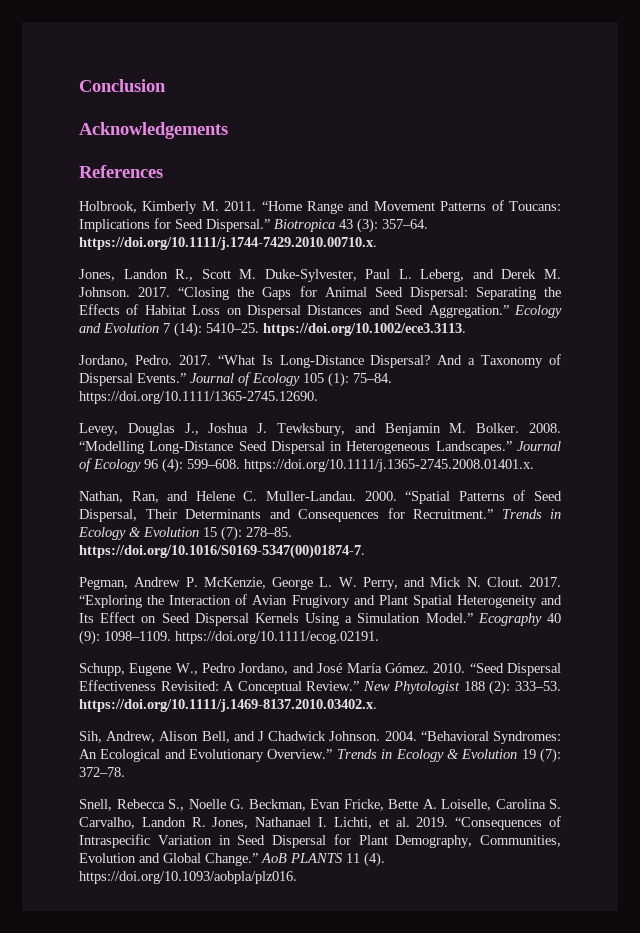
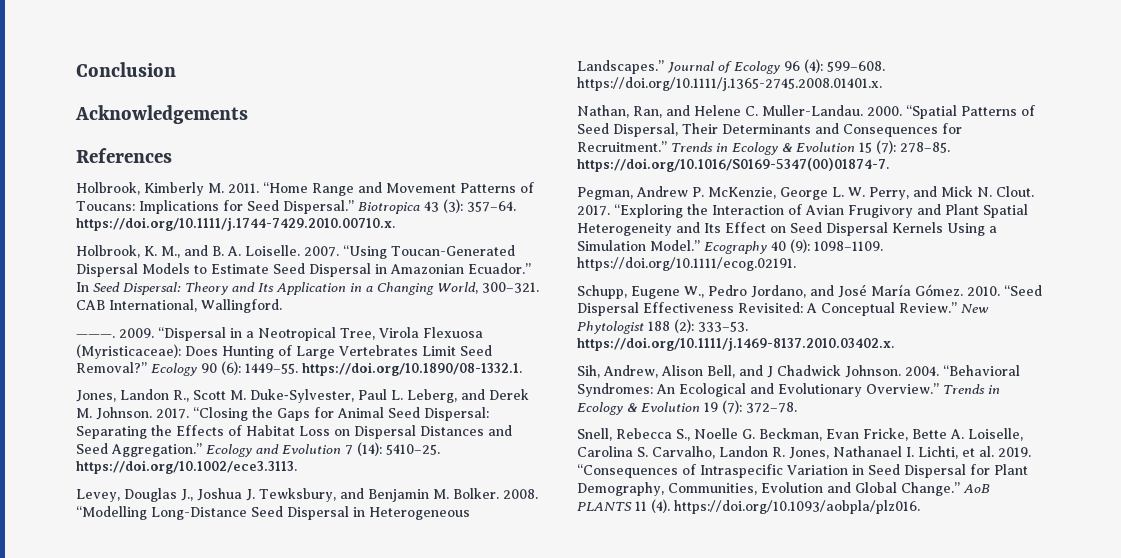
(377, 243) none -> [76,245,515,259] [76,263,531,277] [76,282,539,295] [76,299,282,313] [76,327,483,341] [76,344,492,359] [76,361,522,376] // Holbrook, K. M., and B. A. Loiselle. 2007. “Using Toucan-Generated Dispersal Models to Estimate Seed Dispersal in Amazonian Ecuador.” In Seed Dispersal: Theory and Its Application in a Changing World, 300–321. CAB International, Wallingford. // ———. 2009. “Dispersal in a Neotropical Tree, Virola Flexuosa (Myristicaceae): Does Hunting of Large Vertebrates Limit Seed Removal?” Ecology 90 (6): 1449–55. https://doi.org/10.1890/08-1332.1.
[79,354,561,368] [79,372,392,387] [79,391,318,404] // Jordano, Pedro. 2017. “What Is Long-Distance Dispersal? And a Taxonomy of Dispersal Events.” Journal of Ecology 105 (1): 75–84. https://doi.org/10.1111/1365-2745.12690. -> (297, 467) none

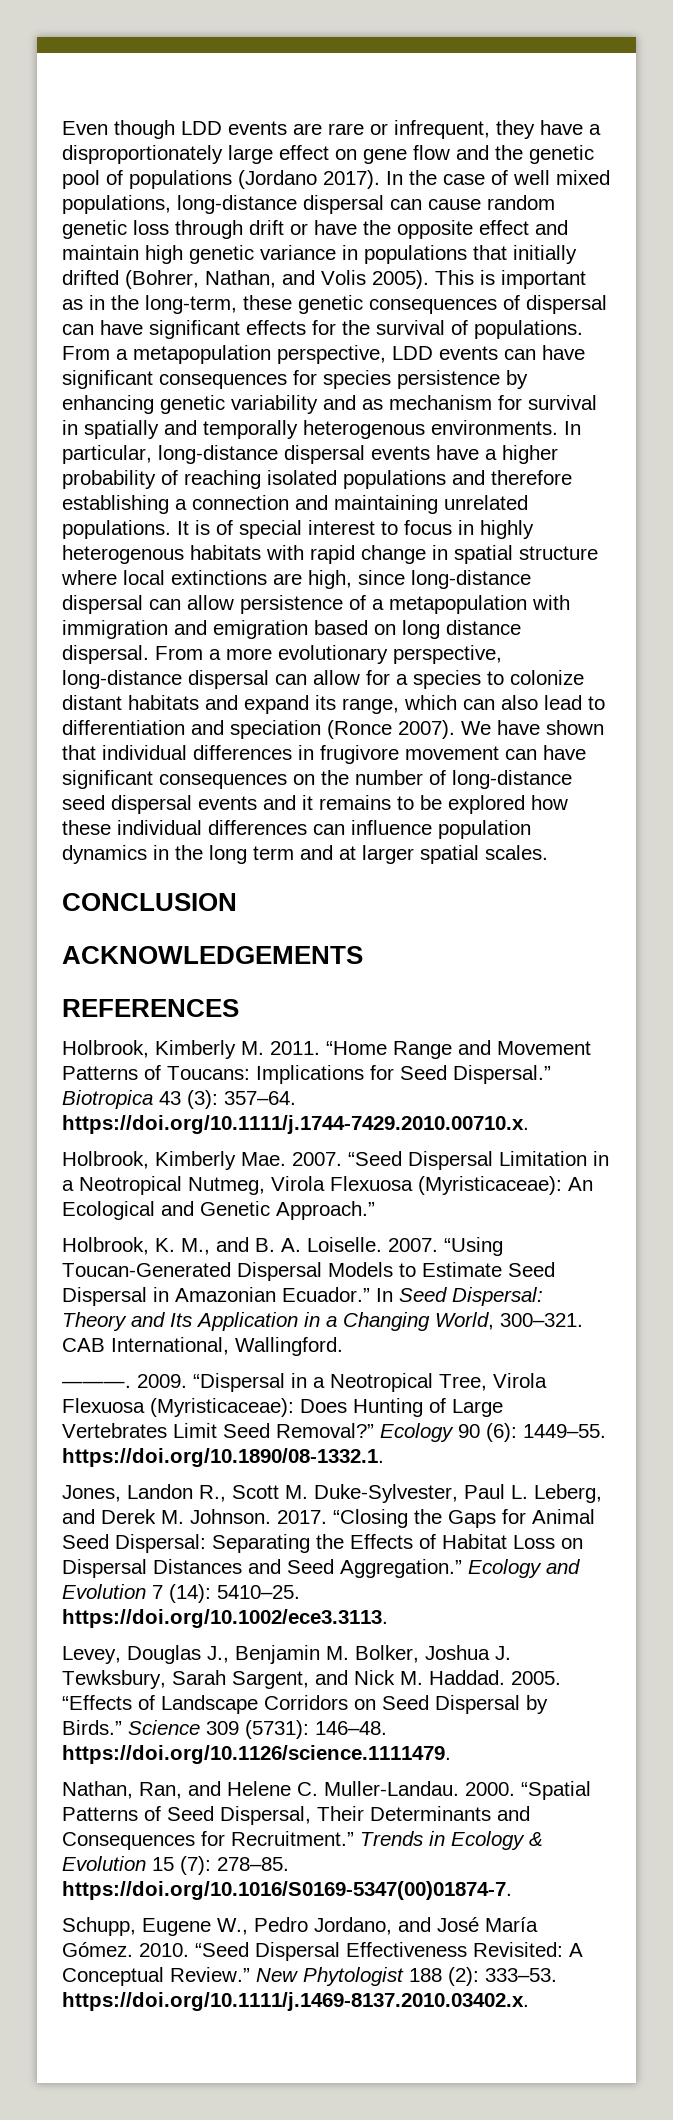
[76,62,176,77] [75,105,248,124] [76,148,172,163] Conclusion // Acknowledgements // References -> [62,120,601,139] [62,145,594,164] [62,170,610,189] [62,195,555,214] [62,220,568,239] [62,245,577,264] [62,270,586,289] [62,295,607,314] [62,320,583,339] [62,345,585,364] [62,370,528,389] [62,395,597,414] [62,420,581,439] [62,445,558,464] [62,470,572,489] [62,495,528,514] [62,520,534,539] [62,545,598,564] [61,570,531,589] [62,595,570,614] [62,620,521,639] [62,645,502,664] [62,670,584,689] [62,695,605,714] [62,720,604,739] [62,745,586,764] [62,770,572,789] [62,795,568,814] [62,820,531,839] [62,845,548,864] [62,893,237,911] [62,946,363,964] [62,999,239,1017] Even though LDD events are rare or infrequent, they have a disproportionately large effect on gene flow and the genetic pool of populations (Jordano 2017). In the case of well mixed populations, long-distance dispersal can cause random genetic loss through drift or have the opposite effect and maintain high genetic variance in populations that initially drifted (Bohrer, Nathan, and Volis 2005). This is important as in the long-term, these genetic consequences of dispersal can have significant effects for the survival of populations. From a metapopulation perspective, LDD events can have significant consequences for species persistence by enhancing genetic variability and as mechanism for survival in spatially and temporally heterogenous environments. In particular, long-distance dispersal events have a higher probability of reaching isolated populations and therefore establishing a connection and maintaining unrelated populations. It is of special interest to focus in highly heterogenous habitats with rapid change in spatial structure where local extinctions are high, since long-distance dispersal can allow persistence of a metapopulation with immigration and emigration based on long distance dispersal. From a more evolutionary perspective, long-distance dispersal can allow for a species to colonize distant habitats and expand its range, which can also lead to differentiation and speciation (Ronce 2007). We have shown that individual differences in frugivore movement can have significant consequences on the number of long-distance seed dispersal events and it remains to be explored how these individual differences can influence population dynamics in the long term and at larger spatial scales. // CONCLUSION // ACKNOWLEDGEMENTS // REFERENCES
(395, 224) none -> [62,1151,609,1170] [62,1176,593,1195] [62,1201,375,1220] // Holbrook, Kimberly Mae. 2007. “Seed Dispersal Limitation in a Neotropical Nutmeg, Virola Flexuosa (Myristicaceae): An Ecological and Genetic Approach.”
[197,488,538,502] [76,506,470,520] [577,59,885,74] [577,77,882,91] Joshua J. Tewksbury, and Benjamin M. Bolker. 2008. “Modelling Long-Distance Seed Dispersal in Heterogeneous Landscapes.” Journal of Ecology 96 (4): 599–608. https://doi.org/10.1111/j.1365-2745.2008.01401.x. -> [235,1645,511,1664] [62,1670,561,1689] [62,1695,548,1714] [62,1720,387,1739] [62,1745,451,1764] Benjamin M. Bolker, Joshua J. Tewksbury, Sarah Sargent, and Nick M. Haddad. 2005. “Effects of Landscape Corridors on Seed Dispersal by Birds.” Science 309 (5731): 146–48. https://doi.org/10.1126/science.1111479.
[577,186,1034,200] [577,204,1028,218] [577,222,997,236] [577,239,883,254] [577,257,796,271] // Pegman, Andrew P. McKenzie, George L. W. Perry, and Mick N. Clout. 2017. “Exploring the Interaction of Avian Frugivory and Plant Spatial Heterogeneity and Its Effect on Seed Dispersal Kernels Using a Simulation Model.” Ecography 40 (9): 1098–1109. https://doi.org/10.1111/ecog.02191. -> (512, 1890) none
[577,365,1020,378] [577,383,1000,397] [577,400,797,415] [577,428,1023,441] [577,446,1031,459] [577,464,1028,478] [577,482,990,496] [577,499,920,514] // Sih, Andrew, Alison Bell, and J Chadwick Johnson. 2004. “Behavioral Syndromes: An Ecological and Evolutionary Overview.” Trends in Ecology & Evolution 19 (7): 372–78. // Snell, Rebecca S., Noelle G. Beckman, Evan Fricke, Bette A. Loiselle, Carolina S. Carvalho, Landon R. Jones, Nathanael I. Lichti, et al. 2019. “Consequences of Intraspecific Variation in Seed Dispersal for Plant Demography, Communities, Evolution and Global Change.” AoB PLANTS 11 (4). https://doi.org/10.1093/aobpla/plz016. -> (529, 2001) none

